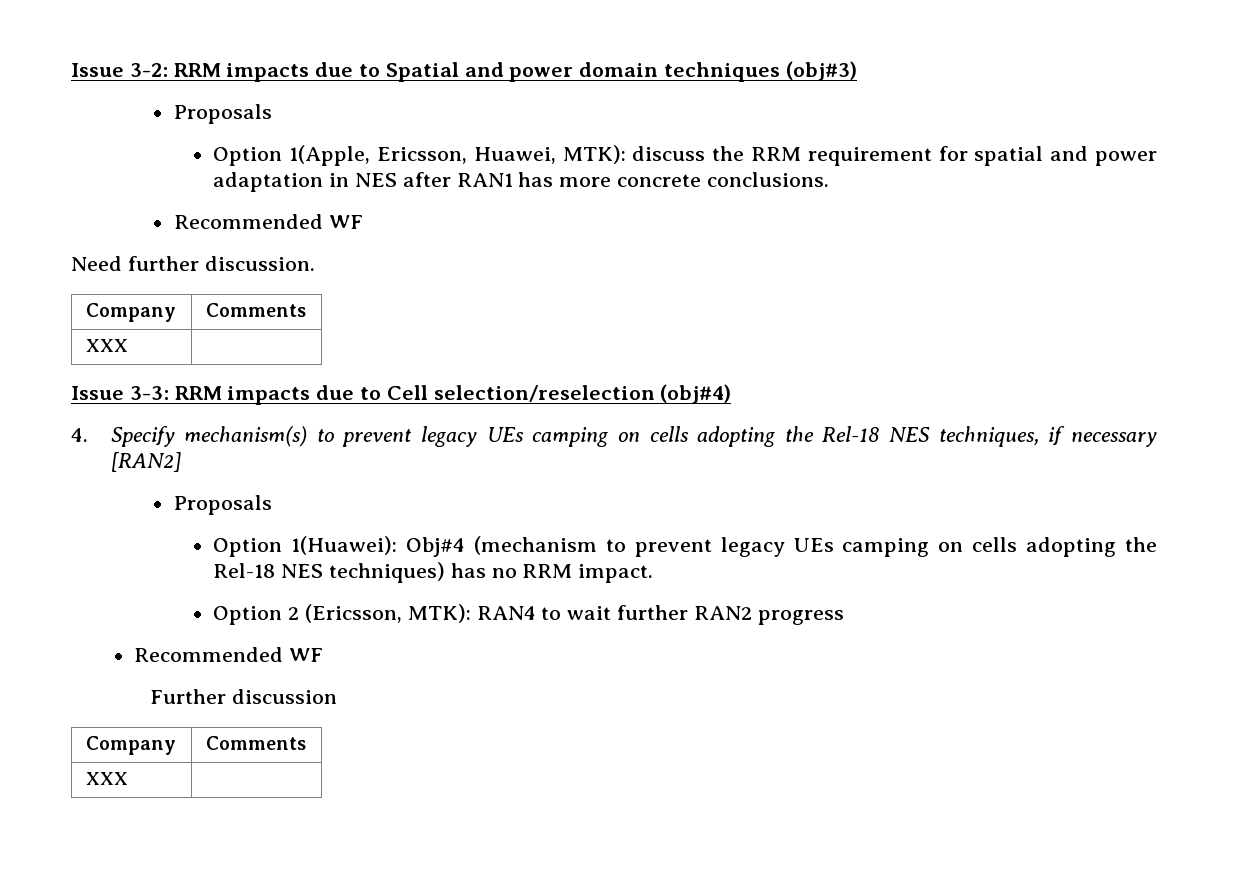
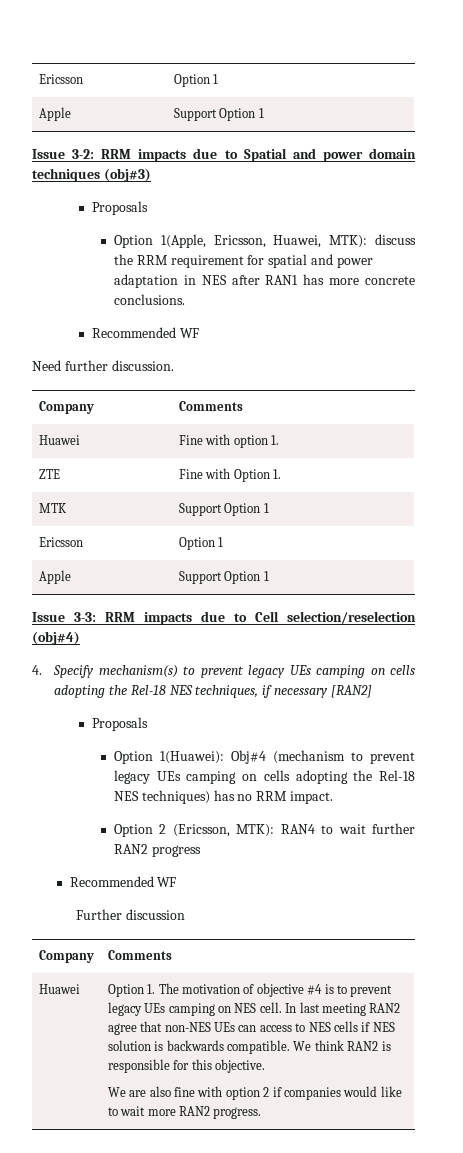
(71, 70) none -> [38,74,83,84] [173,74,219,87] [38,107,71,121] [173,108,264,121] Ericsson | Option 1 // Apple | Support Option 1 //
[85,339,128,352] XXX | -> [38,435,80,445] [178,434,280,448] [38,469,60,479] [178,468,282,482] [38,503,67,513] [178,503,269,516] [38,537,83,547] [178,537,224,550] [38,570,71,584] [178,571,269,584] Huawei | Fine with option 1. // ZTE | Fine with Option 1. // MTK | Support Option 1 // Ericsson | Option 1 // Apple | Support Option 1
[85,772,128,785] XXX | -> [38,984,80,994] [107,983,393,997] [107,1002,401,1016] [107,1021,395,1035] [107,1040,391,1054] [107,1059,266,1073] [107,1086,402,1100] [107,1106,262,1119] Huawei | Option 1. The motivation of objective #4 is to prevent legacy UEs camping on NES cell. In last meeting RAN2 agree that non-NES UEs can access to NES cells if NES solution is backwards compatible. We think RAN2 is responsible for this objective. // We are also fine with option 2 if companies would like to wait more RAN2 progress.

